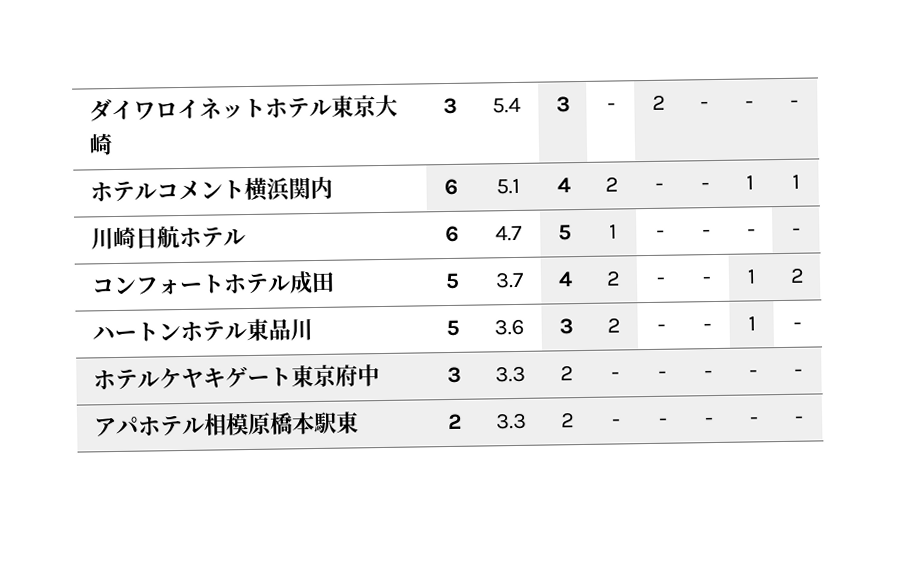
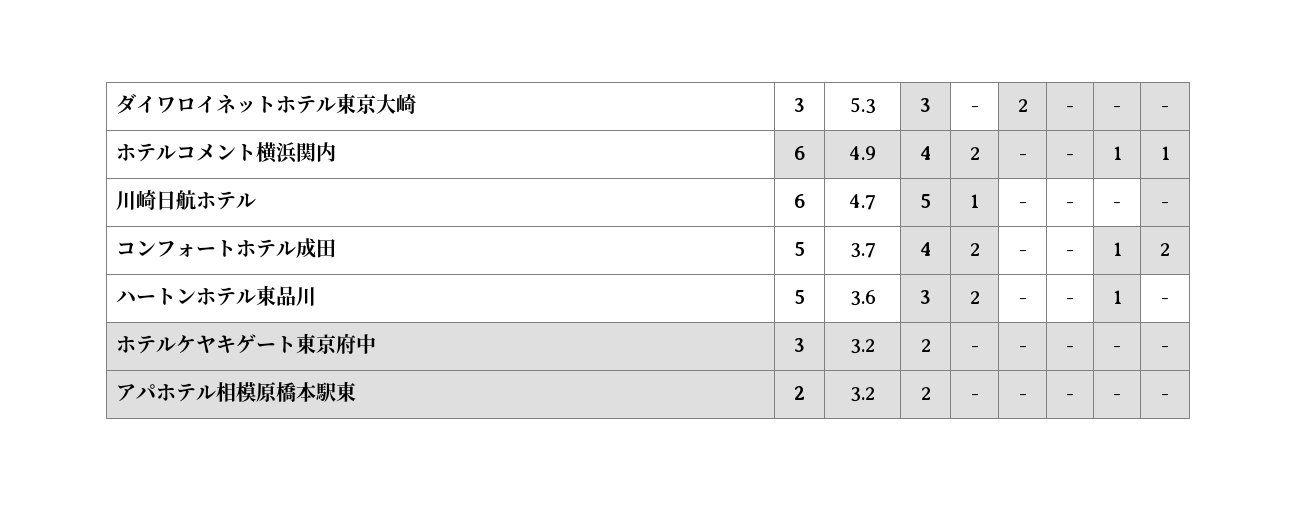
[492,96,521,114] 5.4 -> [849,97,876,114] 5.3
[495,178,520,195] 5.1 -> [849,146,876,160] 4.9
[495,365,526,383] 3.3 -> [850,339,875,354] 3.2
[495,412,527,430] 3.3 -> [850,387,875,402] 3.2

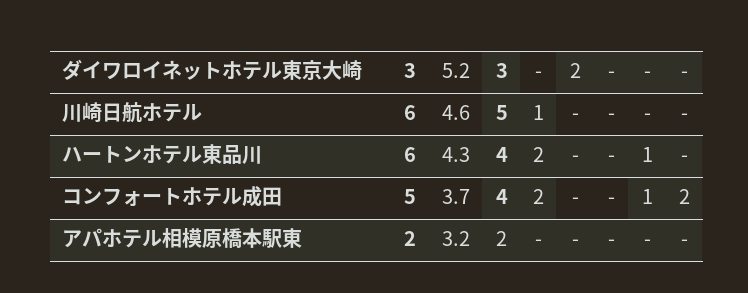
[849,97,876,114] 5.3 -> [441,63,470,78] 5.2
[115,142,336,163] [794,146,805,160] [849,146,876,160] [920,146,931,160] [969,147,980,160] [1018,154,1027,160] [1066,154,1074,160] [1112,146,1122,160] [1160,146,1170,160] [115,190,256,210] [794,194,805,208] [849,194,876,210] [920,194,931,208] [970,194,979,208] [1018,202,1027,208] [1066,202,1074,208] [1113,202,1121,208] ホテルコメント横浜関内 | 6 | 4.9 | 4 | 2 | - | - | 1 | 1 // 川崎日航ホテル | 6 | 4.7 | 5 | 1 | - | - | - -> [62,102,203,123] [403,105,416,120] [441,105,470,120] [495,105,508,120] [533,105,544,120] [571,113,579,120] [607,113,615,120] [643,113,651,120] [680,113,688,120] [62,144,263,164] [403,147,416,162] [441,147,470,162] [495,147,508,162] [533,147,544,162] [571,155,579,162] [607,155,615,162] [641,147,653,162] 川崎日航ホテル | 6 | 4.6 | 5 | 1 | - | - | - | - // ハートンホテル東品川 | 6 | 4.3 | 4 | 2 | - | - | 1
[115,285,316,306] [794,290,805,304] [849,290,876,306] [920,290,931,304] [969,291,980,304] [1018,298,1027,304] [1066,298,1074,304] [1112,290,1122,304] [1161,298,1169,304] [115,333,376,354] [794,338,805,352] [850,339,875,354] [920,339,931,352] [970,346,979,352] [1018,346,1027,352] [1066,346,1074,352] [1113,346,1121,352] [1161,346,1169,352] // ハートンホテル東品川 | 5 | 3.6 | 3 | 2 | - | - | 1 | - // ホテルケヤキゲート東京府中 | 3 | 3.2 | 2 | - | - | - | - | - -> (690, 196) none

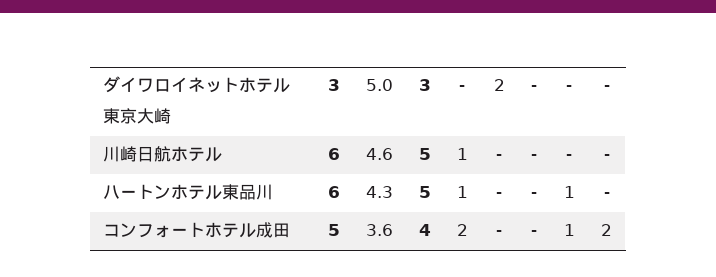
[441,63,470,78] 5.2 -> [365,79,393,91] 5.0
[495,147,508,162] [533,147,544,162] 4 | 2 -> [418,186,431,198] [456,186,468,198] 5 | 1
[441,189,470,204] 3.7 -> [365,224,393,236] 3.6
[62,228,303,248] [403,231,416,246] [441,231,470,246] [496,231,507,246] [535,239,542,246] [571,239,579,246] [607,239,615,246] [643,239,651,246] [680,239,688,246] // アパホテル相模原橋本駅東 | 2 | 3.2 | 2 | - | - | - | - | - -> (612, 230) none

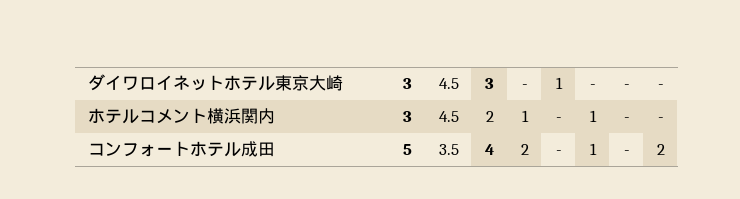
[365,79,393,91] 5.0 -> [438,78,459,89] 4.5
[493,79,505,91] [531,85,537,91] [566,85,572,91] [603,85,610,91] [102,146,222,162] [327,148,340,160] [365,148,393,160] [418,148,431,160] [456,148,468,160] [496,154,502,160] [531,154,537,160] [566,154,572,160] [603,154,610,160] [102,184,273,200] [327,186,340,198] [365,186,393,198] [418,186,431,198] [456,186,468,198] [496,192,502,198] [531,192,537,198] [563,186,575,198] 2 | - | - | - // 川崎日航ホテル | 6 | 4.6 | 5 | 1 | - | - | - | - // ハートンホテル東品川 | 6 | 4.3 | 5 | 1 | - | - | 1 -> [555,77,563,89] [589,84,596,89] [623,84,630,89] [657,84,664,89] [87,108,275,124] [403,111,412,122] [438,111,459,122] [485,111,494,122] [521,110,529,122] [555,117,562,122] [589,110,597,122] [623,117,630,122] 1 | - | - | - // ホテルコメント横浜関内 | 3 | 4.5 | 2 | 1 | - | 1 | -
[365,224,393,236] 3.6 -> [438,144,459,155] 3.5
[531,230,537,236] [563,224,575,236] | - | 1 -> [589,143,597,155] [623,150,630,155] | 1 | -

